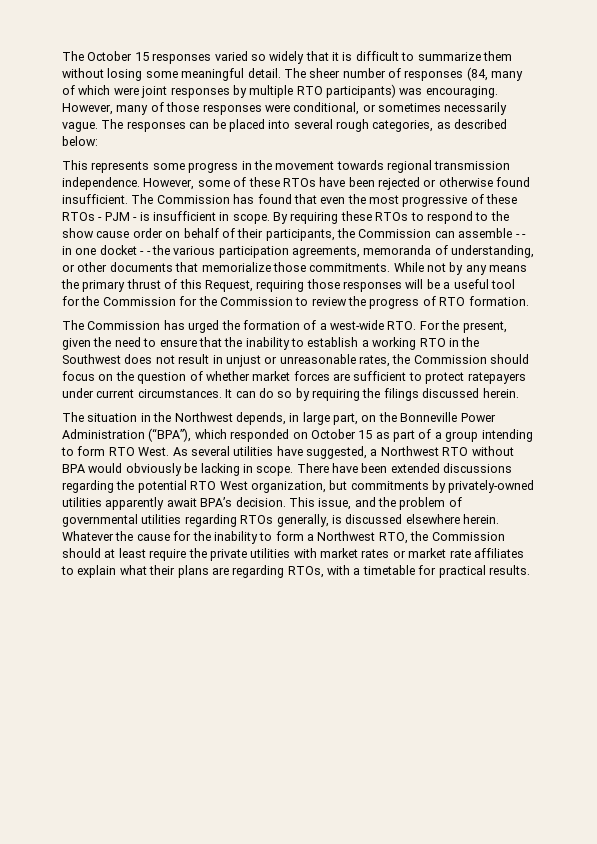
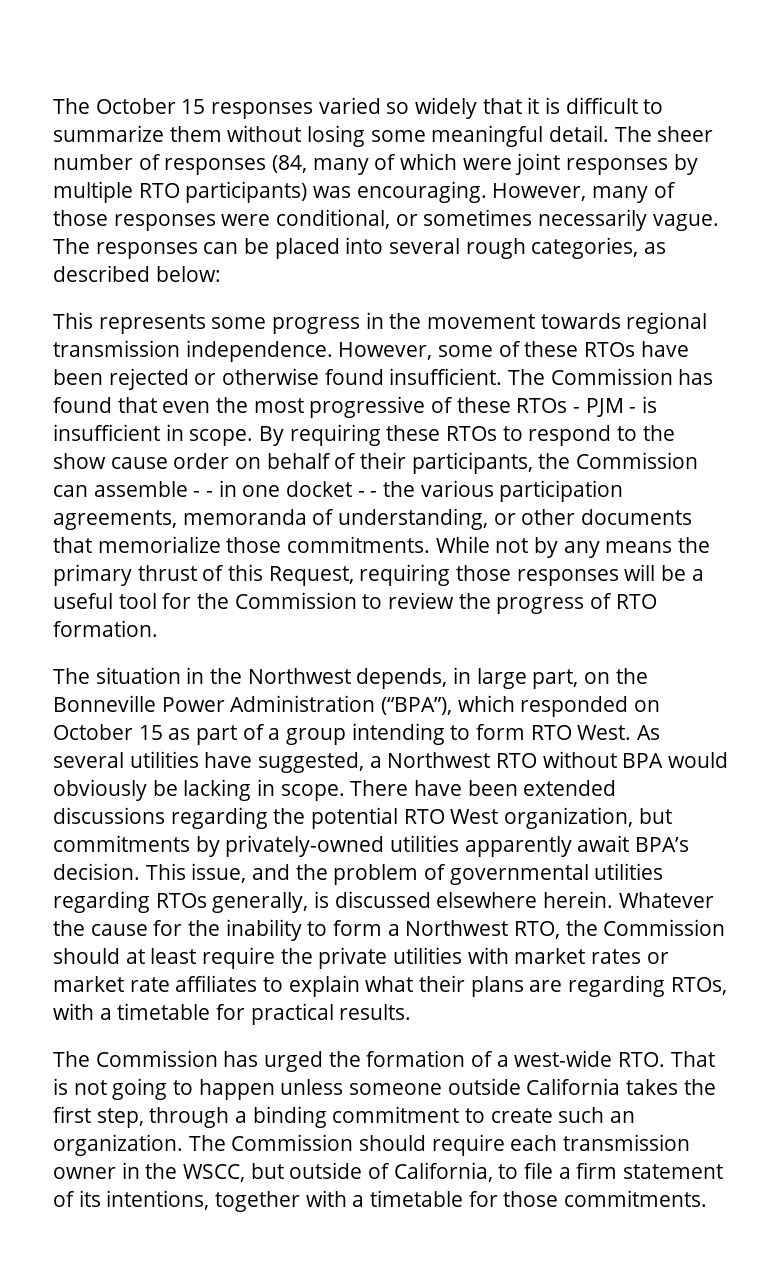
[179,296,293,306] for the Commission -> (357, 600) none
[62,320,507,333] [62,337,480,350] [62,354,530,367] [62,371,526,384] [62,388,519,401] // The Commission has urged the formation of a west-wide RTO. For the present, given the need to ensure that the inability to establish a working RTO in the Southwest does not result in unjust or unreasonable rates, the Commission should focus on the question of whether market forces are sufficient to protect ratepayers under current circumstances. It can do so by requiring the filings discussed herein. -> (158, 628) none
(530, 570) none -> [53,1050,715,1072] [53,1078,716,1100] [53,1106,636,1128] [53,1134,691,1156] [53,1162,724,1182] [53,1190,708,1212] // The Commission has urged the formation of a west-wide RTO. That is not going to happen unless someone outside California takes the first step, through a binding commitment to create such an organization. The Commission should require each transmission owner in the WSCC, but outside of California, to file a firm statement of its intentions, together with a timetable for those commitments.

